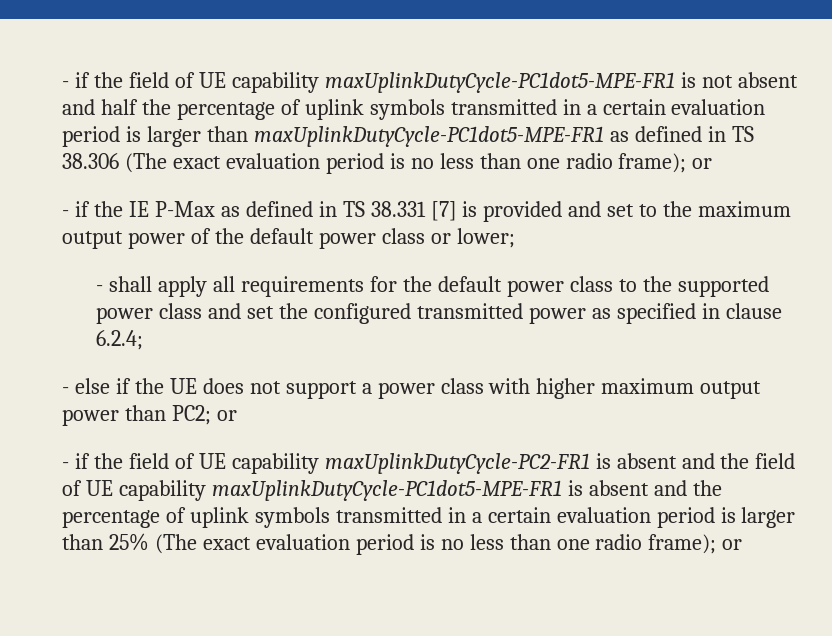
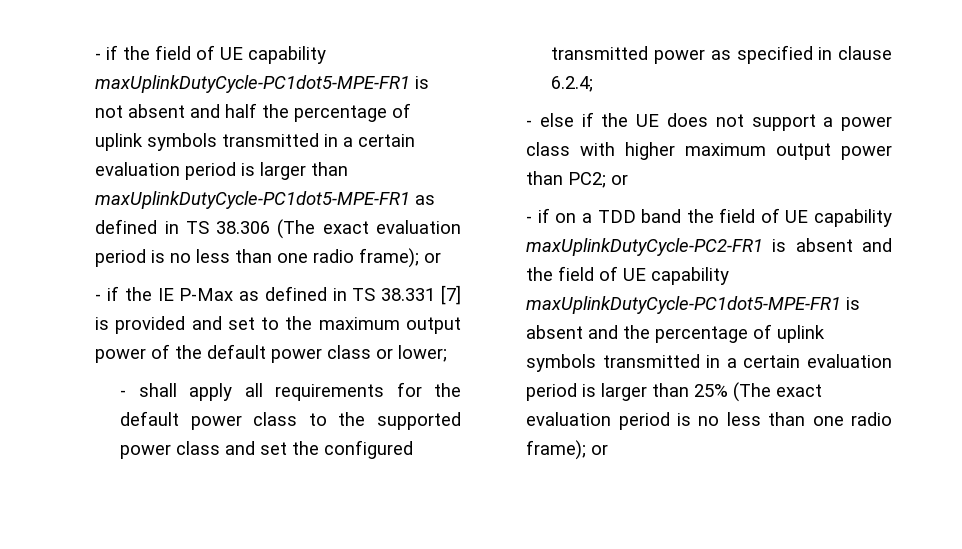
(91, 461) none -> [555,209,682,223] on a TDD band

